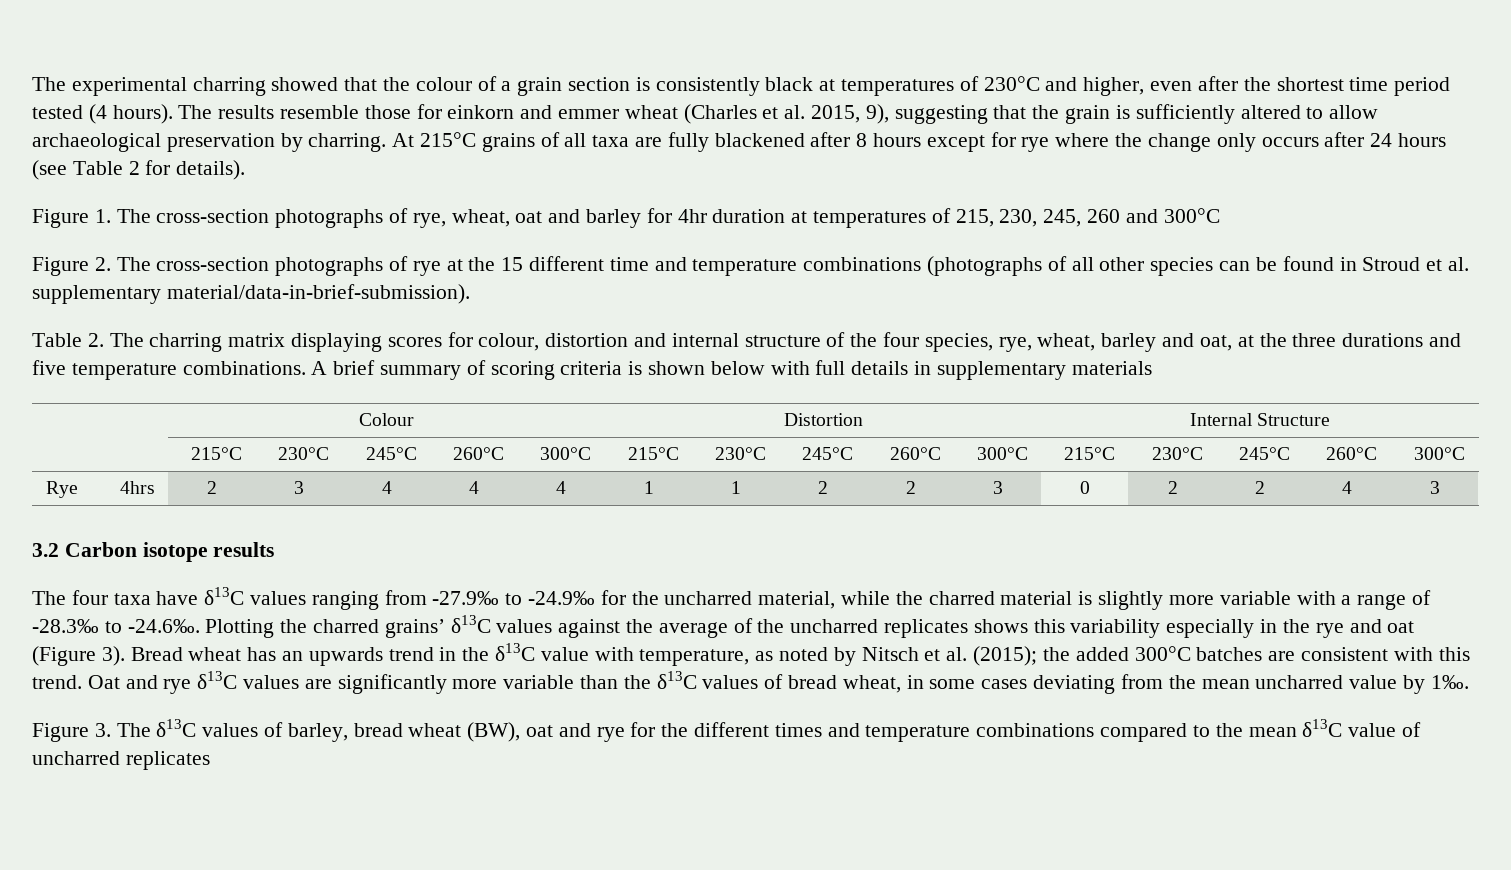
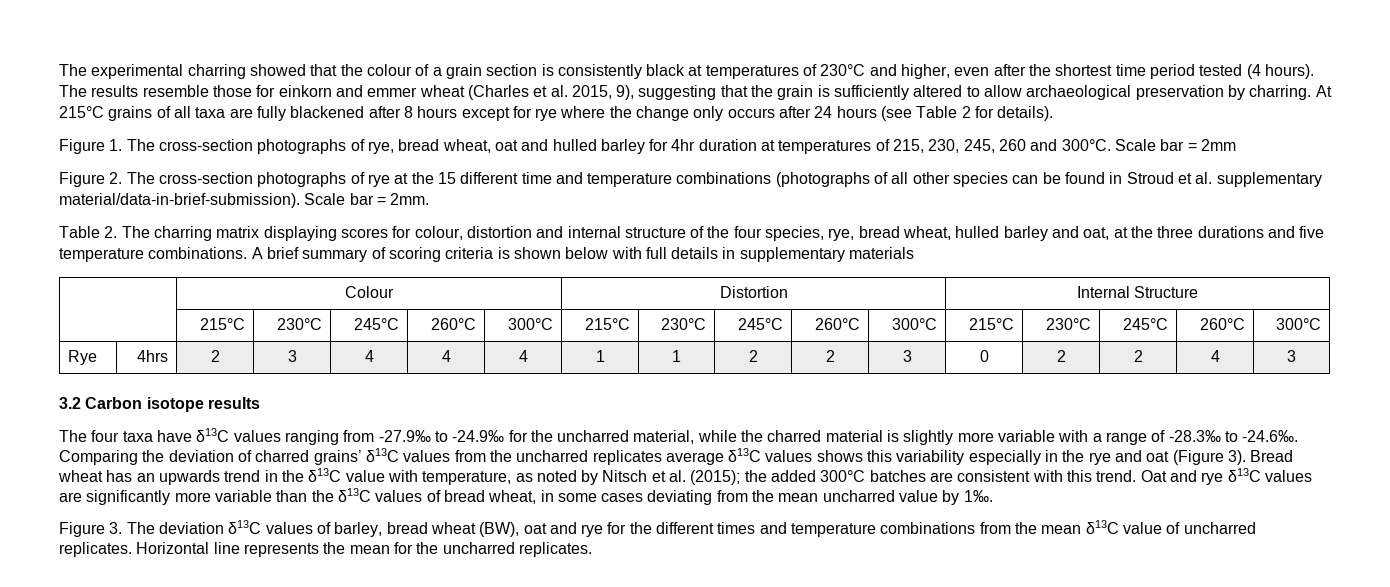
(446, 220) none -> [398,139,440,151] bread
(581, 216) none -> [552,139,597,151] hulled
[1163,208,1220,223] 300°C -> [1061,139,1236,151] 300°C. Scale bar = 2mm
(470, 294) none -> [304,193,430,205] Scale bar = 2mm.
[1037,333,1096,351] wheat, -> [858,226,1000,240] bread wheat, hulled
[205,615,969,638] Plotting the charred grains’ δ13C values against the average of the uncharred replicates -> [59,448,813,465] Comparing the deviation of charred grains’ δ13C values from the uncharred replicates average δ13C values
(151, 730) none -> [158,522,224,534] deviation
[1100,723,1210,742] compared to -> [979,522,1011,534] from
[125,751,210,770] replicates -> [59,542,592,557] replicates. Horizontal line represents the mean for the uncharred replicates.

